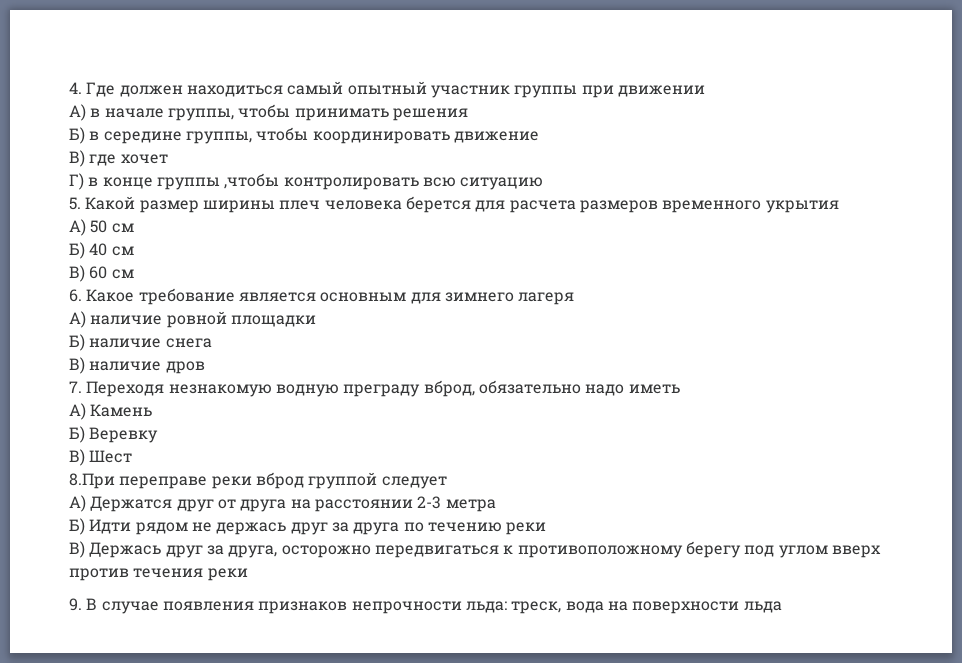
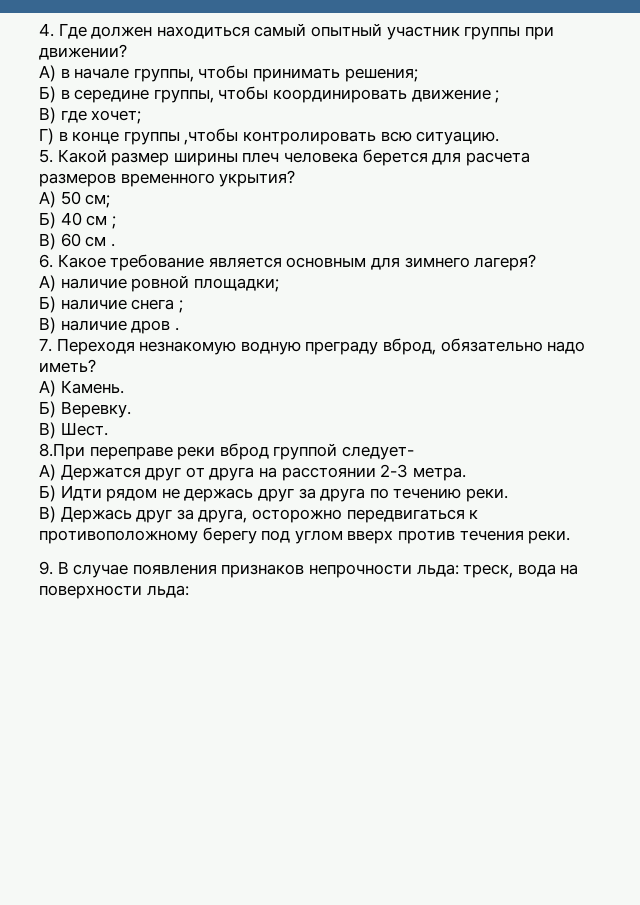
[617,85,705,97] движении -> [39,44,127,60] движении?
[392,108,468,121] решения -> [344,68,418,82] решения;
(539, 137) none -> [495,90,500,103] ;
[120,154,168,164] хочет -> [91,110,142,124] хочет;
[460,177,544,190] ситуацию -> [416,131,500,145] ситуацию.
[765,200,839,213] укрытия -> [219,170,296,187] укрытия?
[111,223,134,233] см -> [85,194,111,208] см;
(134, 251) none -> [111,216,116,229] ;
(134, 274) none -> [110,243,115,247] .
[518,292,575,305] лагеря -> [474,254,537,271] лагеря?
[230,315,316,327] площадки -> [193,278,279,292] площадки;
(212, 343) none -> [178,300,183,313] ;
(205, 367) none -> [174,327,179,331] .
[628,384,680,394] [69,403,153,420] [69,426,159,443] [69,449,133,466] иметь // А) Камень // Б) Веревку // В) Шест -> [39,359,96,373] [39,380,124,397] [39,401,131,418] [39,422,108,439] иметь? // А) Камень. // Б) Веревку. // В) Шест.
[381,476,447,489] следует -> [341,446,414,460] следует-
[445,499,496,512] метра -> [412,467,466,481] метра.
[506,522,547,535] реки -> [465,488,508,502] реки.
[207,568,248,581] реки -> [528,530,571,544] реки.
[743,601,782,613] льда -> [146,585,189,598] льда:

